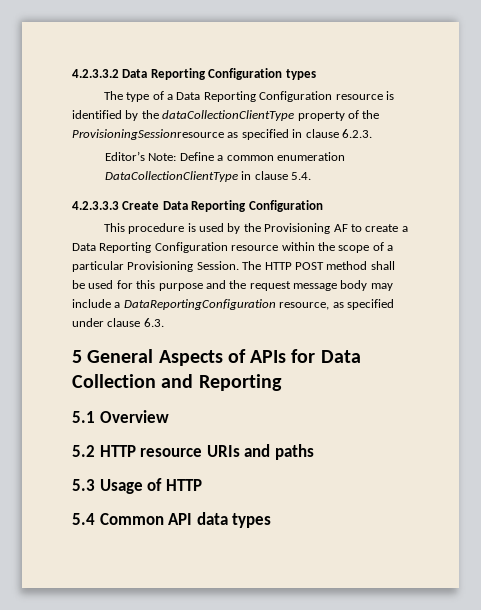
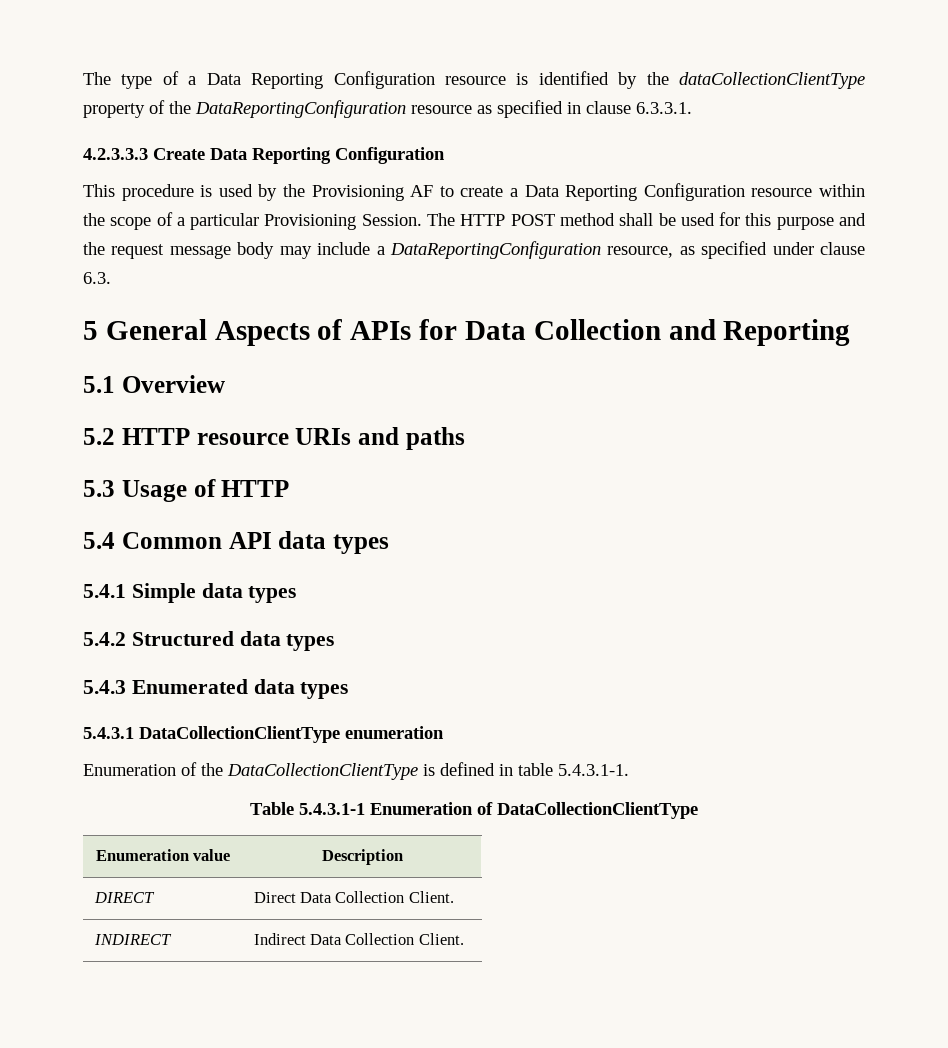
[72,68,316,80] 4.2.3.3.2 Data Reporting Configuration types // -> (83, 78) none
[72,129,224,140] ProvisioningSessionresource -> [195,100,472,118] DataReportingConfiguration resource
[341,129,372,138] [105,151,345,161] [105,171,312,182] 6.2.3. // Editor’s Note: Define a common enumeration DataCollectionClientType in clause 5.4. -> [636,102,692,114] 6.3.3.1.
(272, 520) none -> [83,583,297,603] [83,631,335,651] [83,679,349,699] [83,726,444,743] [83,762,629,780] [250,802,698,819] [95,849,231,861] [321,849,403,865] [93,892,155,903] [253,891,454,903] [93,934,172,945] [253,933,464,945] // 5.4.1 Simple data types // 5.4.2 Structured data types // 5.4.3 Enumerated data types // 5.4.3.1 DataCollectionClientType enumeration // Enumeration of the DataCollectionClientType is defined in table 5.4.3.1-1. // Table 5.4.3.1-1 Enumeration of DataCollectionClientType // Enumeration value | Description // DIRECT | Direct Data Collection Client. // INDIRECT | Indirect Data Collection Client.

